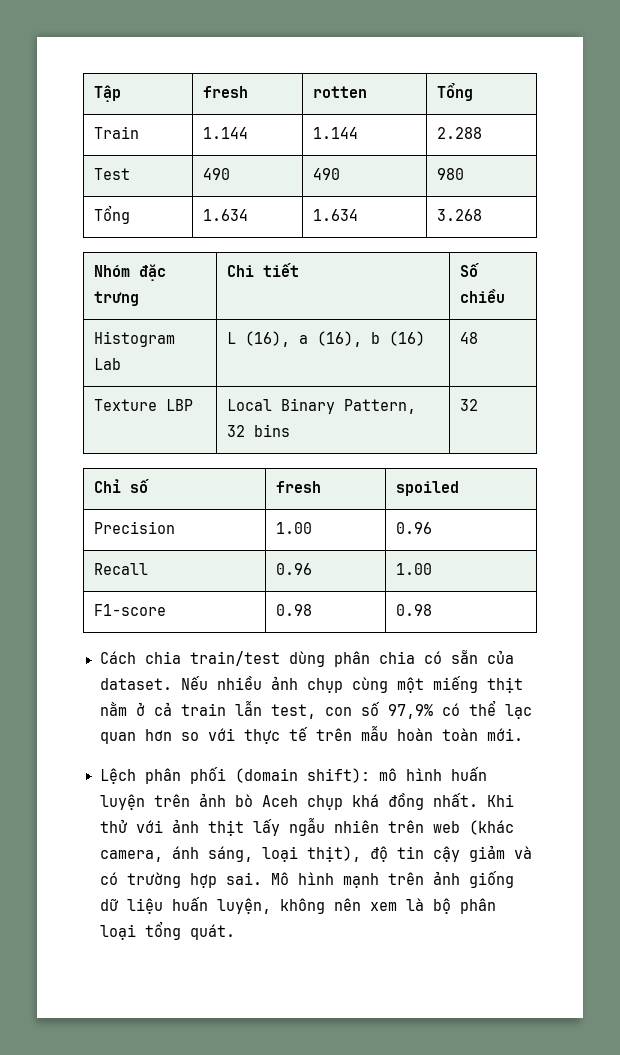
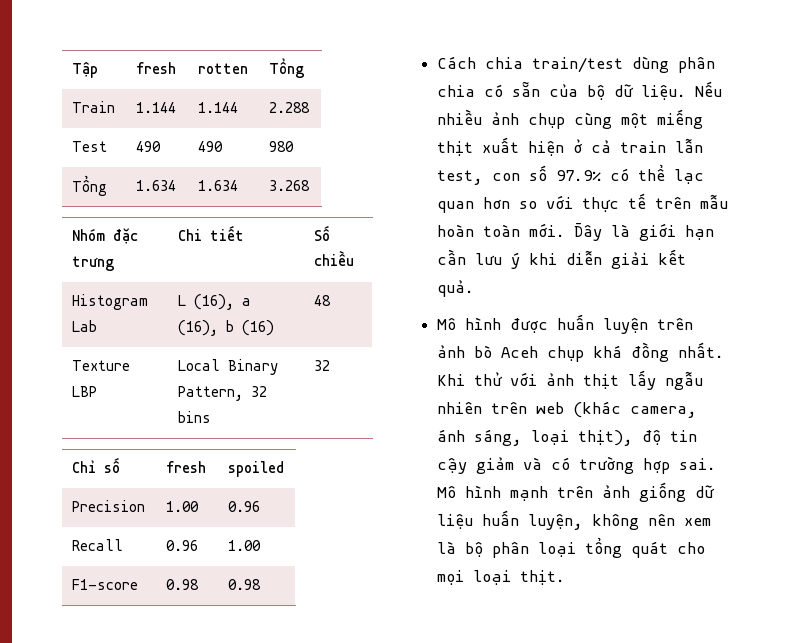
[99,678,172,690] dataset. -> [587,84,687,100] bộ dữ liệu.
[99,701,127,716] nằm -> [482,137,565,156] xuất hiện
[387,704,433,719] 97,9% -> [556,170,602,181] 97.9%
[99,767,442,784] // Lệch phân phối (domain shift): mô hình -> [574,223,715,241] [437,249,687,269] [437,280,475,297] [437,317,549,333] Đây là giới hạn cần lưu ý khi diễn giải kết quả. // Mô hình được
[189,924,235,940] quát. -> [631,541,706,558] [437,570,566,585] quát cho mọi loại thịt.

